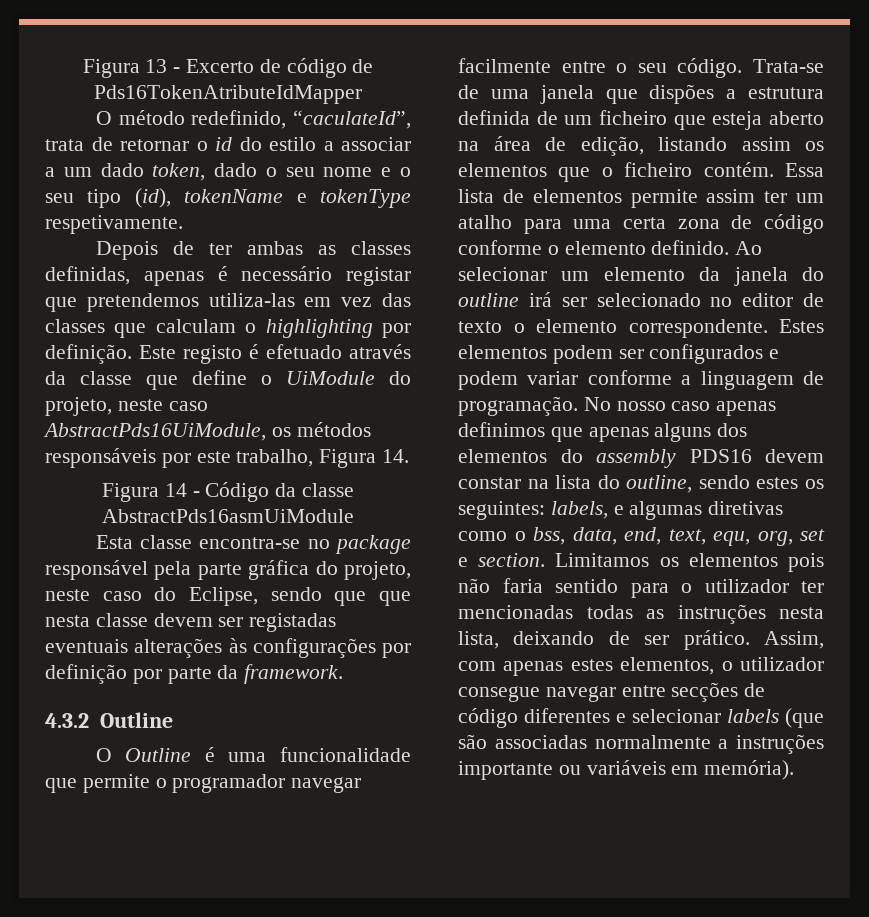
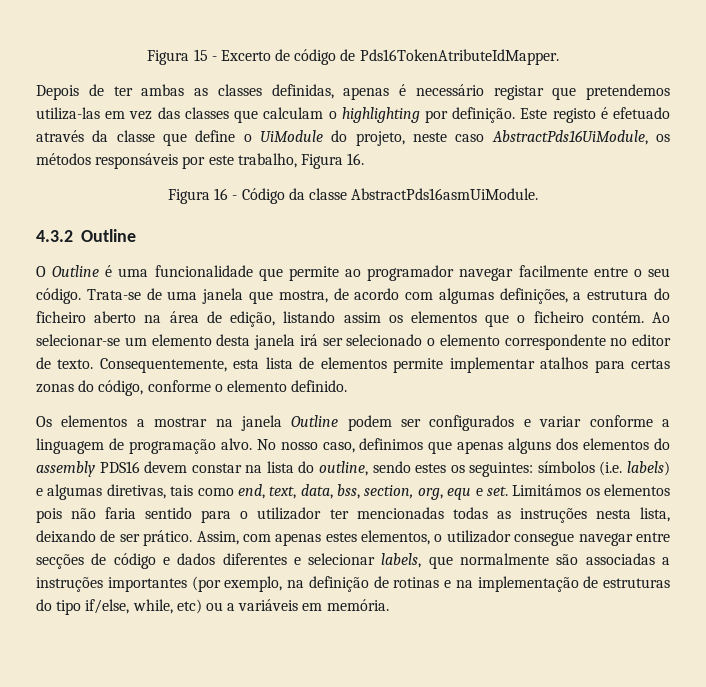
[82,59,168,78] Figura 13 -> [147,49,208,65] Figura 15
[94,85,362,104] [95,110,411,129] [45,137,411,151] [45,163,411,181] [45,188,411,208] [45,215,183,234] Pds16TokenAtributeIdMapper // O método redefinido, “caculateId”, trata de retornar o id do estilo a associar a um dado token, dado o seu nome e o seu tipo (id), tokenName e tokenType respetivamente. -> [359,49,559,65] Pds16TokenAtributeIdMapper.
[382,449,410,463] [101,483,187,502] 14. // Figura 14 -> [347,153,365,165] [167,188,229,204] 16. // Figura 16
[102,509,354,523] [95,535,411,554] [45,560,411,580] [45,587,411,606] [45,613,337,632] [45,638,411,658] [45,664,344,684] AbstractPds16asmUiModule // Esta classe encontra-se no package responsável pela parte gráfica do projeto, neste caso do Eclipse, sendo que que nesta classe devem ser registadas eventuais alterações às configurações por definição por parte da framework. -> [351,188,539,200] AbstractPds16asmUiModule.
[155,778,167,788] o -> [345,269,362,277] ao
[649,84,824,104] [458,110,763,130] dispões a estrutura definida de um ficheiro que esteja -> [278,288,671,304] [36,311,86,323] mostra, de acordo com algumas definições, a estrutura do ficheiro
[785,163,824,177] [458,189,824,208] [458,214,824,234] [458,240,763,255] [458,267,824,286] [458,292,824,307] [458,319,824,338] [458,345,547,359] Essa lista de elementos permite assim ter um atalho para uma certa zona de código conforme o elemento definido. Ao selecionar um elemento da janela do outline irá ser selecionado no editor de texto o elemento correspondente. Estes elementos -> [652,312,670,323] [36,334,671,350] [36,357,670,373] [36,380,348,396] [36,415,339,431] Ao selecionar-se um elemento desta janela irá ser selecionado o elemento correspondente no editor de texto. Consequentemente, esta lista de elementos permite implementar atalhos para certas zonas do código, conforme o elemento definido. // Os elementos a mostrar na janela Outline
[458,371,518,390] podem -> (531, 423) none
[458,396,777,416] programação. No nosso caso apenas -> [128,438,355,454] programação alvo. No nosso caso,
[550,501,784,520] [458,527,825,546] [458,553,650,567] labels, e algumas diretivas como o bss, data, end, text, equ, org, set e section. Limitamos -> [537,461,670,476] [36,484,582,500] símbolos (i.e. labels) e algumas diretivas, tais como end, text, data, bss, section, org, equ e set. Limitámos
(518, 718) none -> [162,553,216,565] e dados
[727,708,824,728] labels (que -> [381,553,550,569] labels, que normalmente
[594,735,711,749] normalmente -> (655, 559) none
[458,761,581,780] importante ou -> [107,576,670,592] [36,599,236,615] importantes (por exemplo, na definição de rotinas e na implementação de estruturas do tipo if/else, while, etc) ou a
[704,760,795,780] memória). -> [326,599,389,611] memória.

